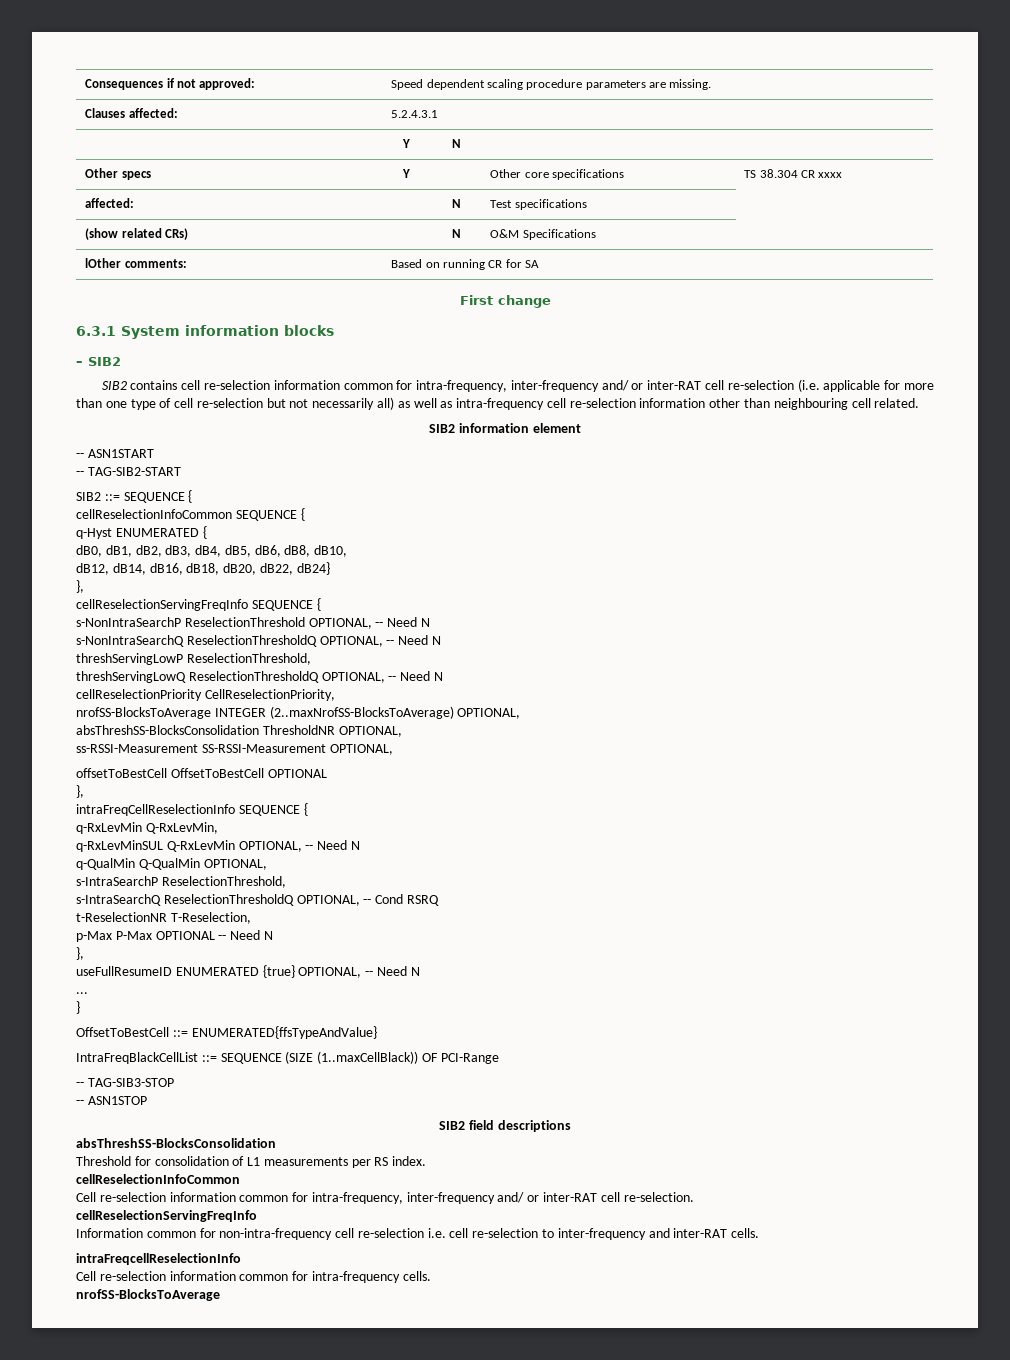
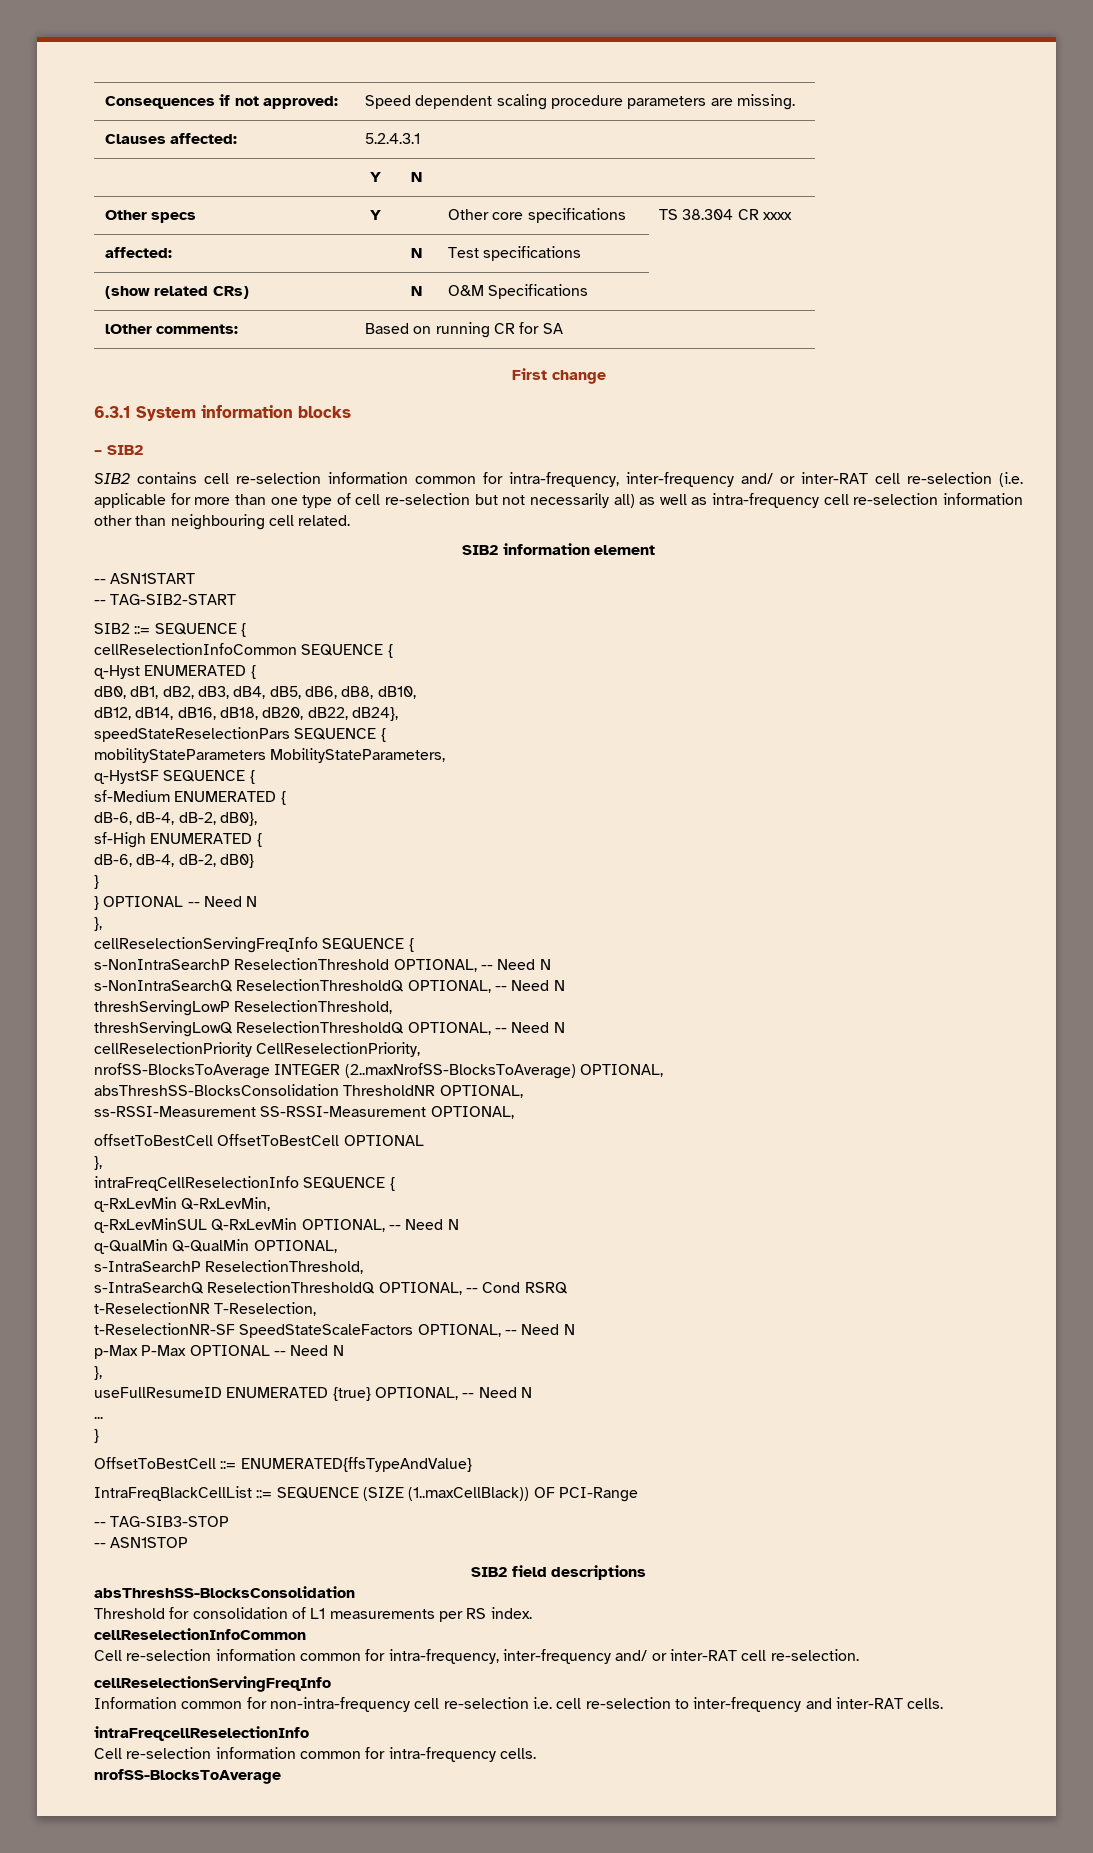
[296,562,330,575] dB24} -> [351,707,398,721] [94,727,386,742] [94,748,446,763] [94,770,255,784] [94,790,286,805] [94,812,257,826] [94,832,262,848] [94,854,254,868] [94,875,99,889] [94,896,258,910] dB24}, // speedStateReselectionPars SEQUENCE { // mobilityStateParameters MobilityStateParameters, // q-HystSF SEQUENCE { // sf-Medium ENUMERATED { // dB-6, dB-4, dB-2, dB0}, // sf-High ENUMERATED { // dB-6, dB-4, dB-2, dB0} // } // } OPTIONAL -- Need N
(251, 918) none -> [94,1323,575,1338] // t-ReselectionNR-SF SpeedStateScaleFactors OPTIONAL, -- Need N

